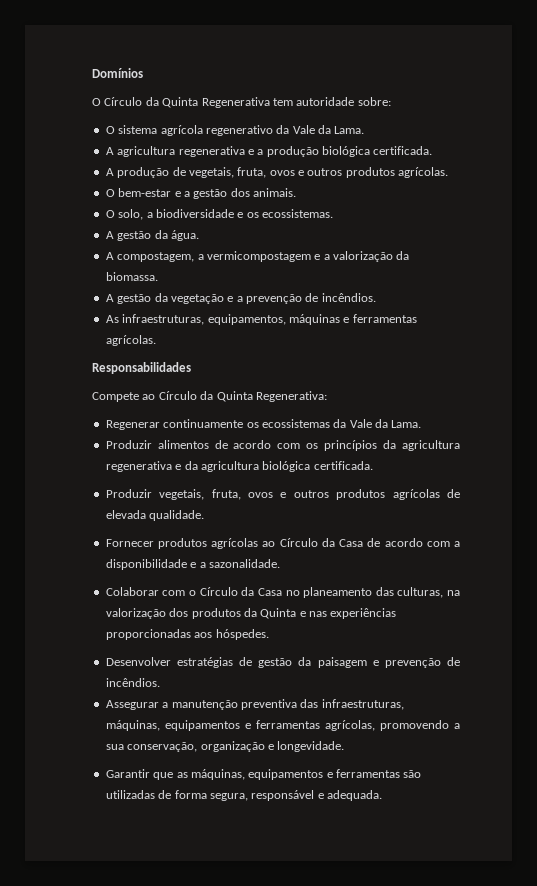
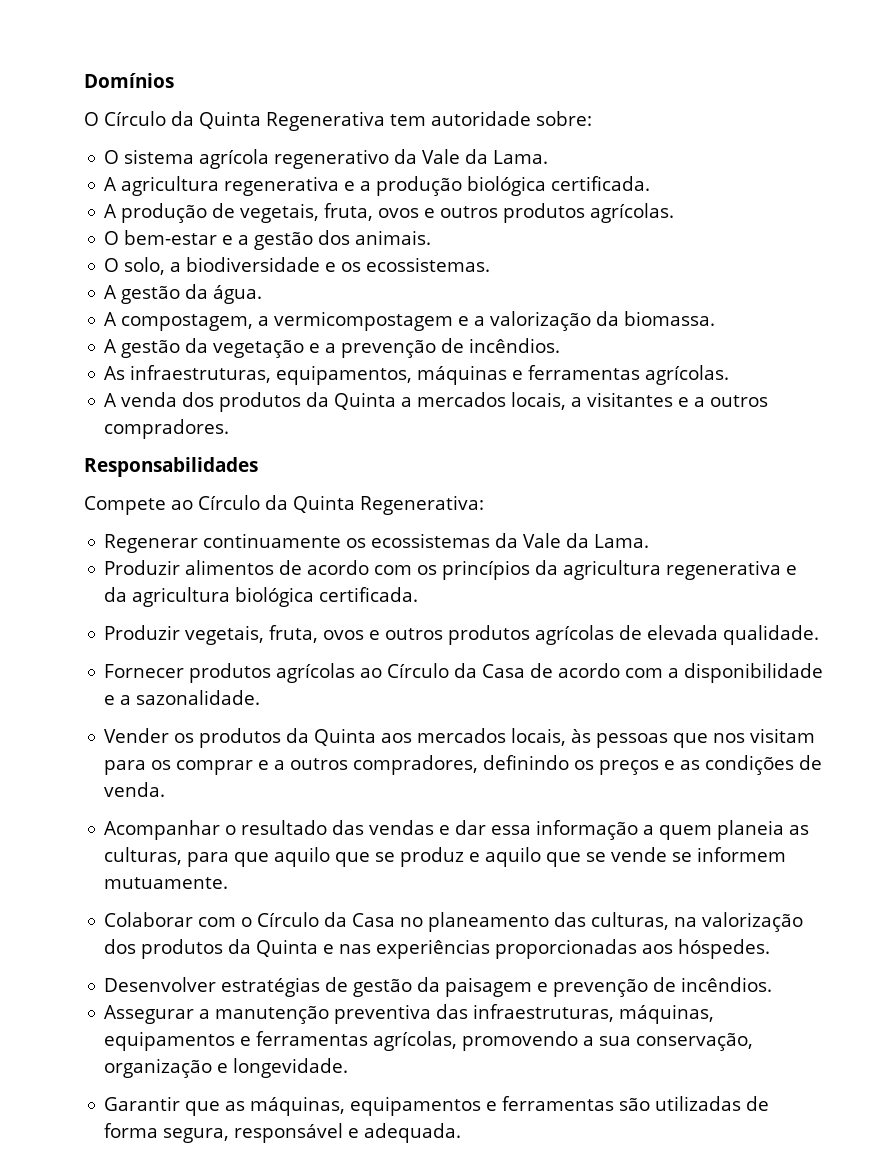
(156, 340) none -> [104,392,769,412] [104,419,230,439] // A venda dos produtos da Quinta a mercados locais, a visitantes e a outros compradores.
(280, 563) none -> [104,728,816,748] [104,755,823,775] [104,782,166,797] [104,820,810,840] [104,847,787,867] [104,877,229,889] // Vender os produtos da Quinta aos mercados locais, às pessoas que nos visitam para os comprar e a outros compradores, definindo os preços e as condições de venda. // Acompanhar o resultado das vendas e dar essa informação a quem planeia as culturas, para que aquilo que se produz e aquilo que se vende se informem mutuamente.

